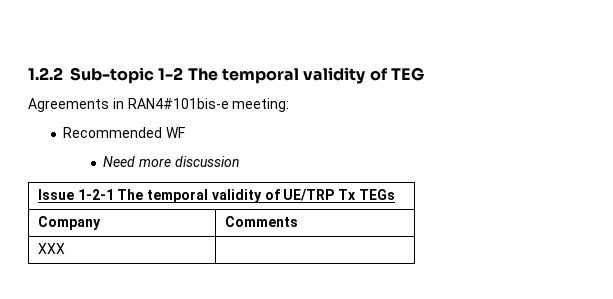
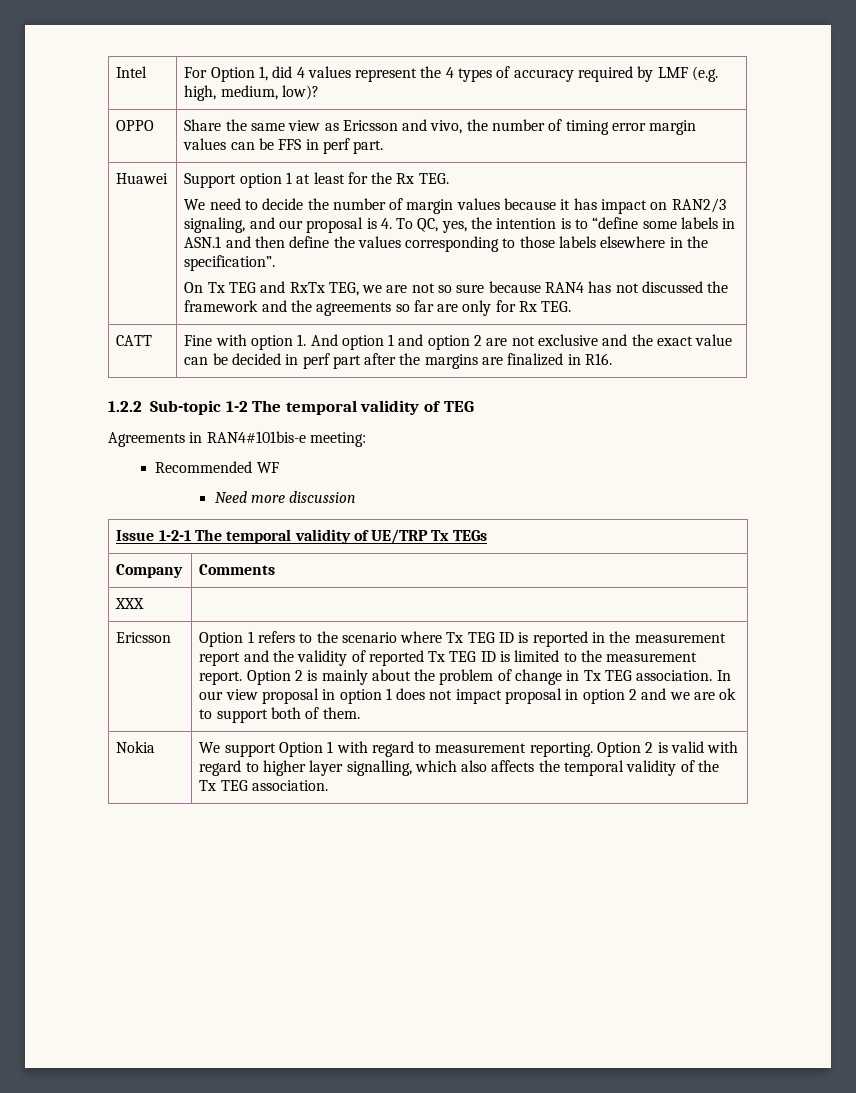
(28, 73) none -> [116,66,148,78] [184,66,719,82] [184,85,319,101] [116,120,155,131] [184,119,697,135] [183,138,384,154] [116,173,169,184] [184,172,449,188] [184,198,726,214] [184,217,736,233] [184,236,709,252] [184,255,276,271] [184,281,729,296] [184,300,572,316] [116,335,153,346] [184,334,733,350] [184,353,613,369] Intel | For Option 1, did 4 values represent the 4 types of accuracy required by LMF (e.g. high, medium, low)? // OPPO | Share the same view as Ericsson and vivo, the number of timing error margin values can be FFS in perf part. // Huawei | Support option 1 at least for the Rx TEG. // We need to decide the number of margin values because it has impact on RAN2/3 signaling, and our proposal is 4. To QC, yes, the intention is to “define some labels in ASN.1 and then define the values corresponding to those labels elsewhere in the specification”. // On Tx TEG and RxTx TEG, we are not so sure because RAN4 has not discussed the framework and the agreements so far are only for Rx TEG. // CATT | Fine with option 1. And option 1 and option 2 are not exclusive and the exact value can be decided in perf part after the margins are finalized in R16. //
(65, 248) none -> [116,632,172,643] [199,631,726,647] [199,650,698,666] [199,669,731,685] [199,688,737,704] [199,707,360,723] [116,741,156,753] [199,741,739,757] [199,760,720,776] [199,780,328,791] // Ericsson | Option 1 refers to the scenario where Tx TEG ID is reported in the measurement report and the validity of reported Tx TEG ID is limited to the measurement report. Option 2 is mainly about the problem of change in Tx TEG association. In our view proposal in option 1 does not impact proposal in option 2 and we are ok to support both of them. // Nokia | We support Option 1 with regard to measurement reporting. Option 2 is valid with regard to higher layer signalling, which also affects the temporal validity of the Tx TEG association.

